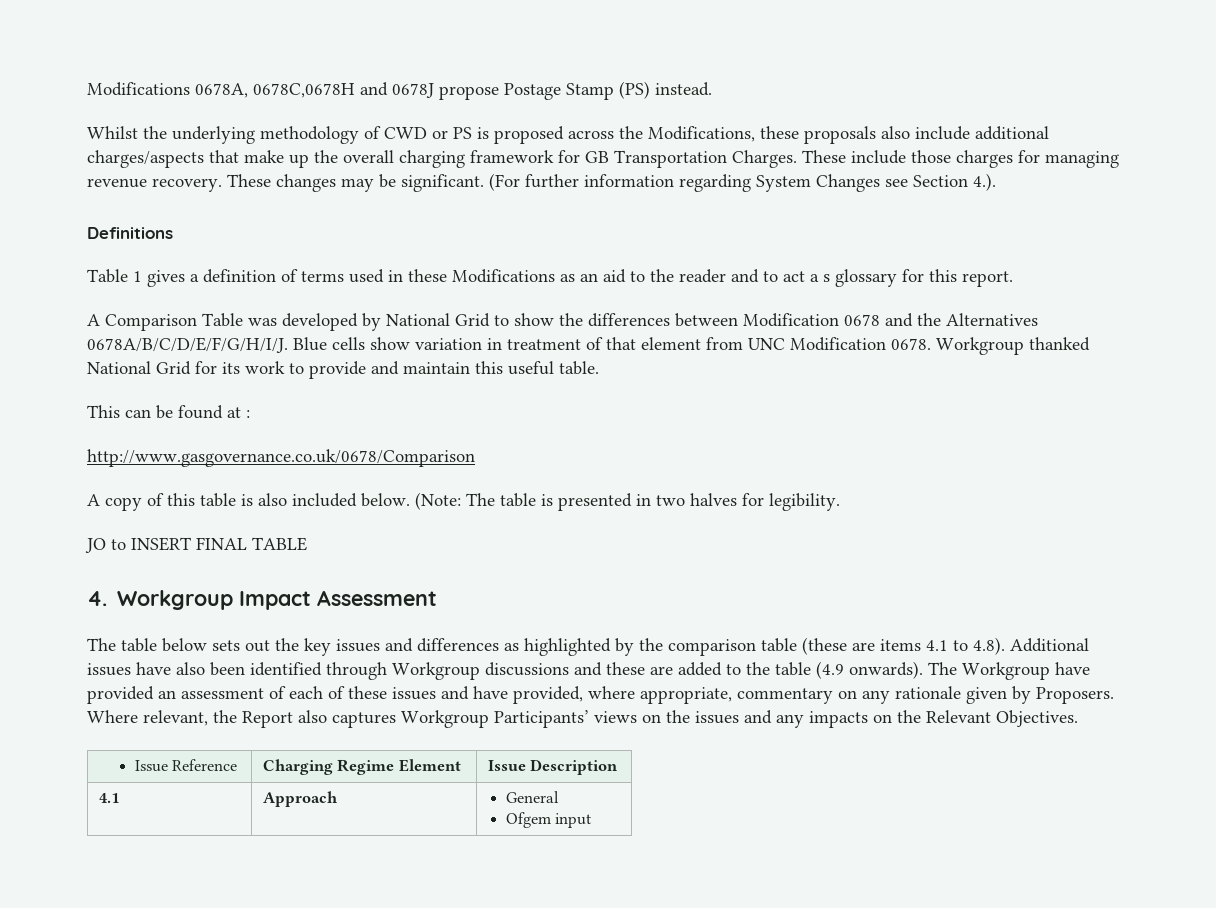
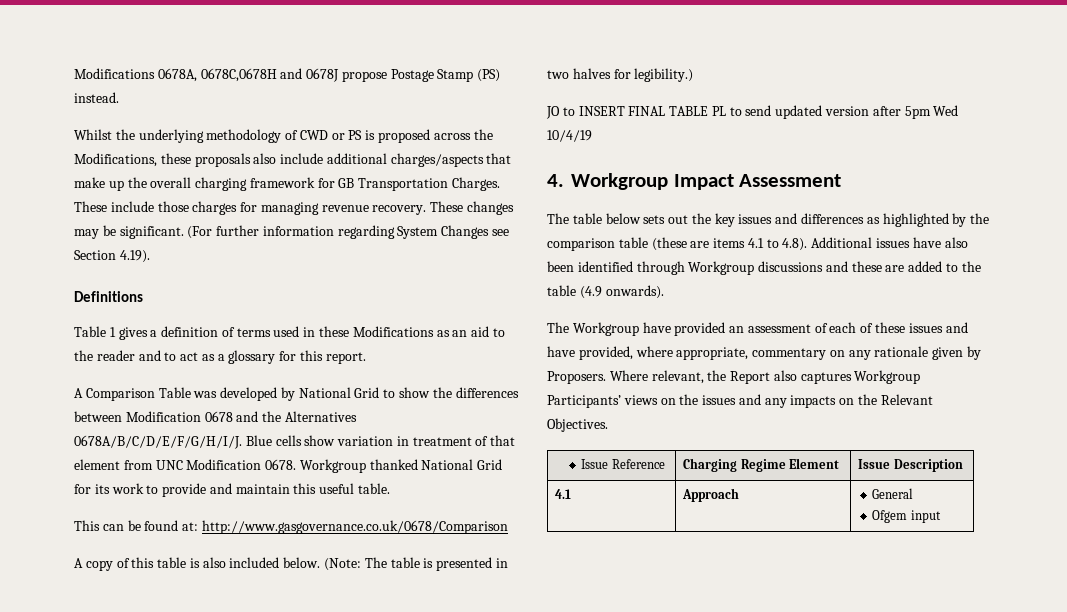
[973,173,996,191] 4.). -> [119,250,150,263] 4.19).
[810,274,830,282] a s -> [201,354,225,361] as a
[227,407,250,418] at : // -> [182,522,199,531] at:
[769,493,840,511] legibility. -> [634,68,694,82] legibility.)
(307, 544) none -> [711,105,959,119] [547,130,592,142] PL to send updated version after 5pm Wed 10/4/19
(923, 670) none -> (664, 292) //

